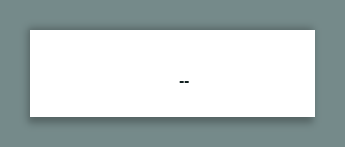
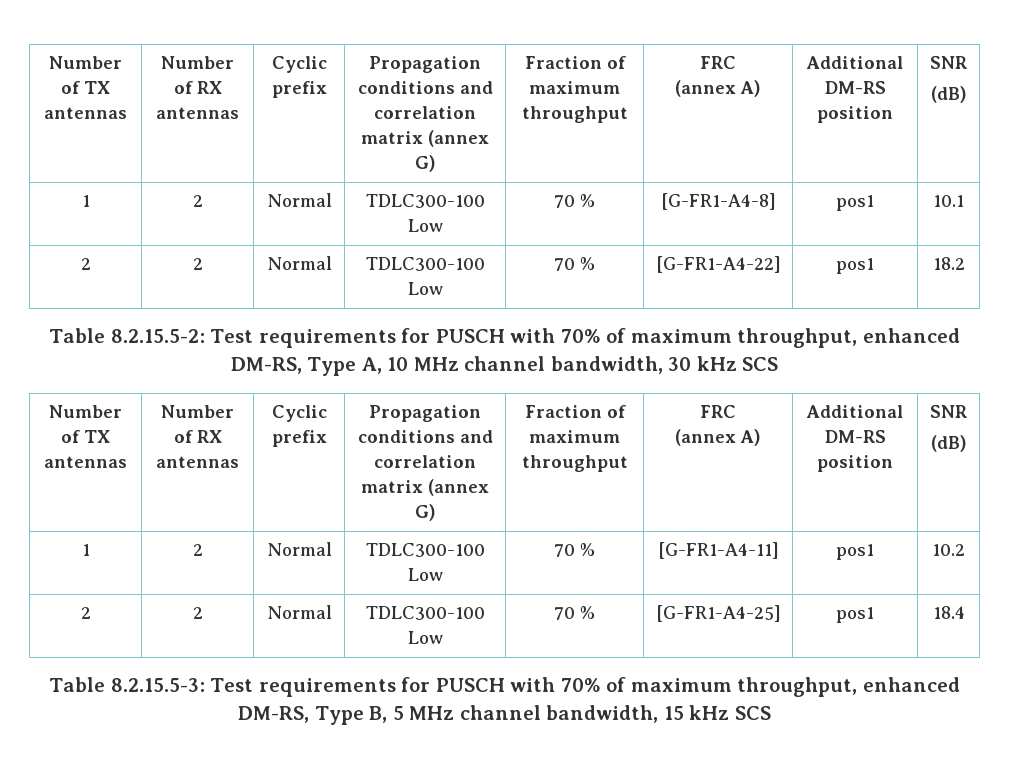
[179,81,189,86] -- -> [49,56,122,69] [61,81,110,94] [44,107,127,119] [161,56,234,69] [173,81,222,94] [156,107,239,119] [271,56,327,73] [271,81,327,98] [369,56,481,73] [357,81,493,94] [374,106,476,119] [361,130,489,147] [414,155,436,172] [524,56,626,69] [529,81,620,94] [521,106,628,123] [700,56,736,69] [675,80,761,97] [806,56,903,69] [824,81,886,94] [817,106,893,123] [930,56,968,69] [930,86,967,103] [81,195,90,207] [192,195,203,207] [266,193,332,207] [365,194,485,208] [407,219,443,232] [554,194,595,208] [660,193,776,210] [836,195,874,211] [933,195,964,207] [80,258,91,270] [192,258,203,270] [266,256,332,270] [365,257,485,271] [407,282,443,295] [554,257,595,271] [655,256,781,273] [836,258,874,274] [932,257,965,270] [49,328,960,348] [230,356,779,376] [49,405,122,418] [61,430,110,443] [44,456,127,468] [161,405,234,418] [173,430,222,443] [156,456,239,468] [271,405,327,422] [271,430,327,447] [369,405,481,422] [357,430,493,443] [374,455,476,468] [361,479,489,496] [414,504,436,521] [524,405,626,418] [529,430,620,443] [521,455,628,472] [700,405,736,418] [675,429,761,446] [806,405,903,418] [824,430,886,443] [817,455,893,472] [930,405,968,418] [930,435,967,452] [81,544,90,556] [192,544,203,556] [266,542,332,556] [365,543,485,557] [407,568,443,581] [554,543,595,557] [657,542,779,559] [836,544,874,560] [932,544,965,556] [80,607,91,619] [192,607,203,619] [266,605,332,619] [365,606,485,620] [407,631,443,644] [554,606,595,620] [655,605,781,622] [836,607,874,623] [932,606,965,619] [49,677,960,697] [238,705,771,725] Number of TX antennas | Number of RX antennas | Cyclic prefix | Propagation conditions and correlation matrix (annex G) | Fraction of maximum throughput | FRC // (annex A) | Additional DM-RS position | SNR // (dB) // 1 | 2 | Normal | TDLC300-100 Low | 70 % | [G-FR1-A4-8] | pos1 | 10.1 // 2 | 2 | Normal | TDLC300-100 Low | 70 % | [G-FR1-A4-22] | pos1 | 18.2 // Table 8.2.15.5-2: Test requirements for PUSCH with 70% of maximum throughput, enhanced DM-RS, Type A, 10 MHz channel bandwidth, 30 kHz SCS // Number of TX antennas | Number of RX antennas | Cyclic prefix | Propagation conditions and correlation matrix (annex G) | Fraction of maximum throughput | FRC // (annex A) | Additional DM-RS position | SNR // (dB) // 1 | 2 | Normal | TDLC300-100 Low | 70 % | [G-FR1-A4-11] | pos1 | 10.2 // 2 | 2 | Normal | TDLC300-100 Low | 70 % | [G-FR1-A4-25] | pos1 | 18.4 // Table 8.2.15.5-3: Test requirements for PUSCH with 70% of maximum throughput, enhanced DM-RS, Type B, 5 MHz channel bandwidth, 15 kHz SCS

